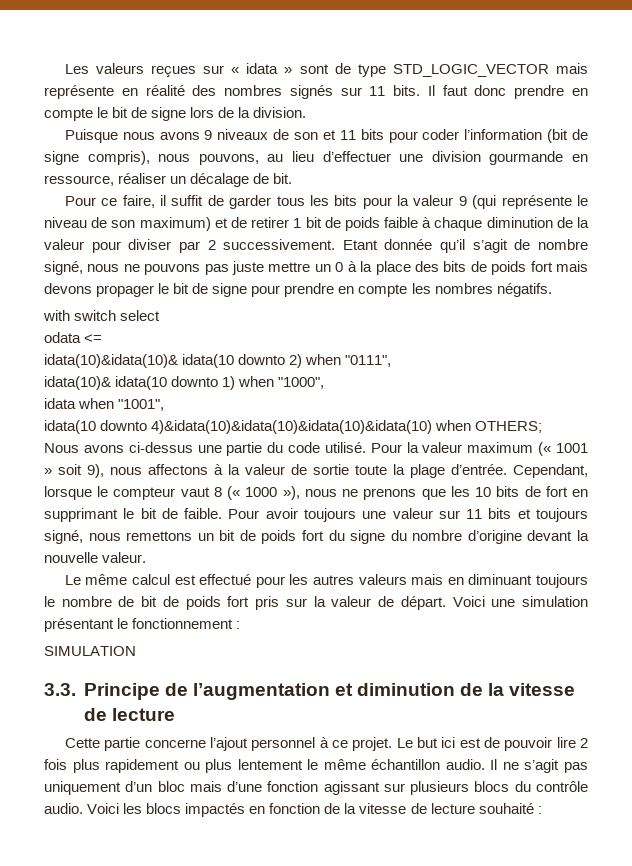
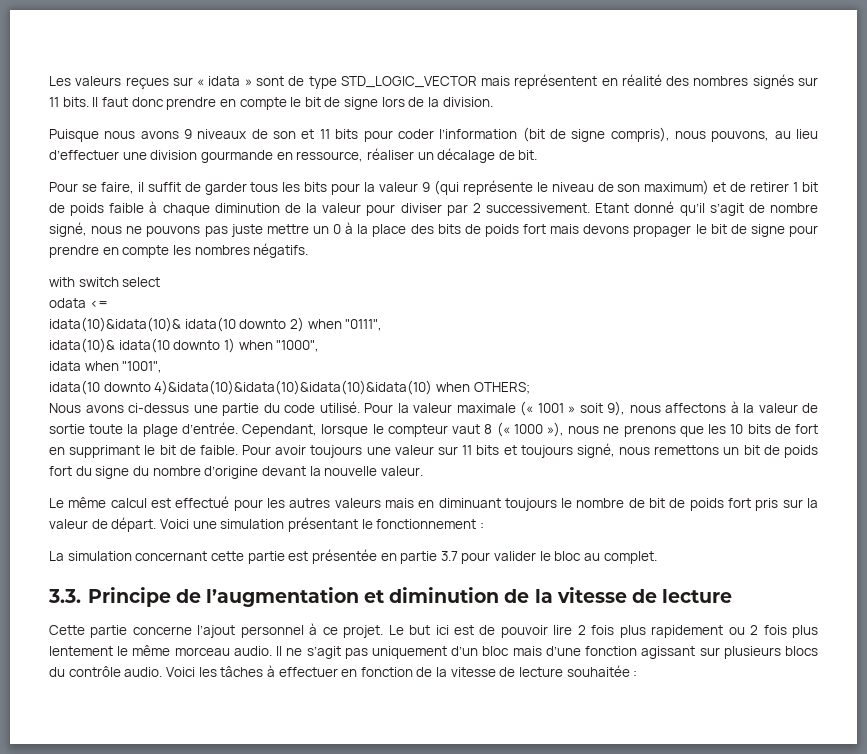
[44,85,114,99] représente -> [514,74,598,89] représentent
[101,198,118,206] ce -> [81,184,97,192] se
[384,239,433,250] donnée -> [634,201,675,213] donné
[467,442,534,453] maximum -> [456,403,516,413] maximale
[44,646,136,656] SIMULATION -> [49,549,657,564] La simulation concernant cette partie est présentée en partie 3.7 pour valider le bloc au complet.
(200, 766) none -> [750,625,787,635] 2 fois
[371,759,441,770] échantillon -> [174,647,230,656] morceau
[146,803,246,817] blocs impactés -> [220,665,338,677] tâches à effectuer
[478,803,534,814] souhaité -> [566,665,630,677] souhaitée

